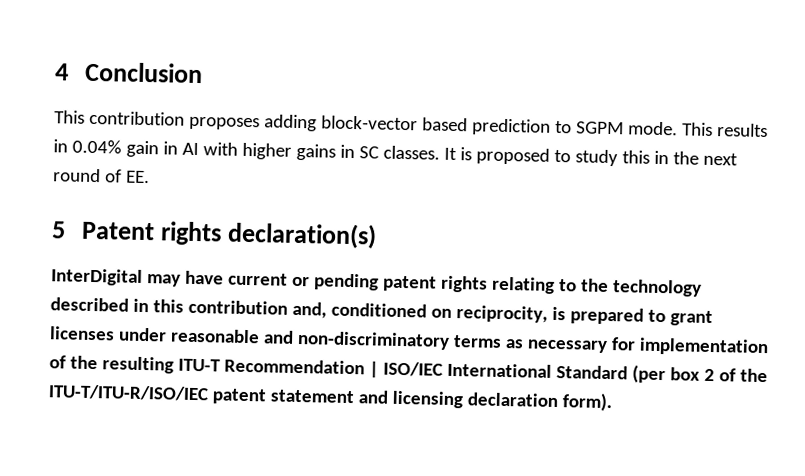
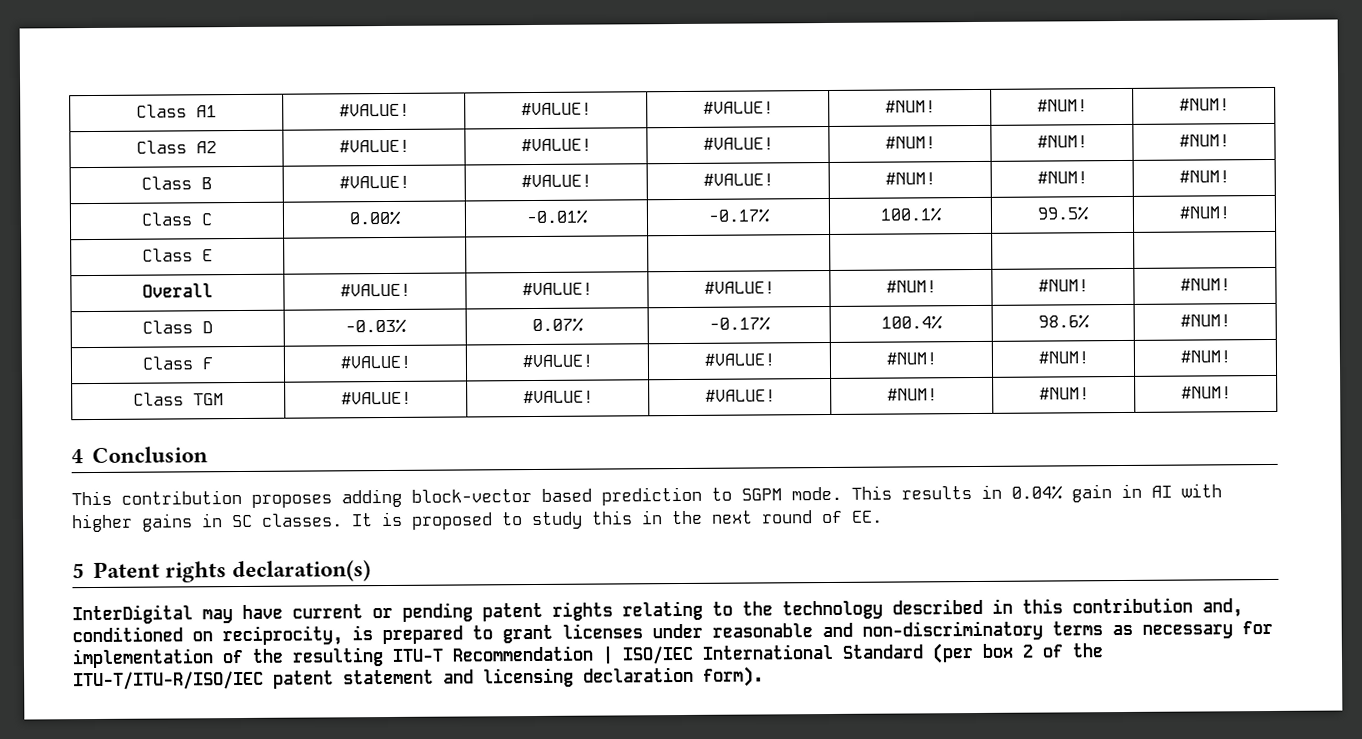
(54, 72) none -> [136,104,217,118] [338,103,410,117] [520,102,592,116] [702,101,774,114] [884,100,936,113] [1036,99,1088,112] [1178,98,1230,111] [136,140,217,154] [338,139,410,153] [520,138,592,152] [702,137,774,150] [884,136,936,149] [1036,135,1088,148] [1178,134,1230,147] [141,176,212,190] [338,175,410,189] [520,174,592,188] [702,173,774,186] [884,172,936,185] [1036,171,1088,184] [1178,170,1230,183] [141,212,213,226] [348,210,402,226] [525,209,589,225] [707,208,771,223] [879,207,942,222] [1036,206,1089,221] [1178,206,1230,219] [142,248,213,262] [142,283,213,298] [339,283,411,297] [521,282,593,296] [703,281,775,294] [885,280,937,293] [1037,279,1089,292] [1179,278,1231,291] [142,320,213,334] [344,318,407,334] [531,317,584,333] [708,316,771,331] [880,315,943,330] [1037,314,1090,329] [1179,314,1231,327] [142,356,213,370] [339,355,411,369] [521,354,593,368] [703,353,775,366] [885,352,937,365] [1037,351,1089,364] [1179,350,1231,363] [133,392,224,406] [340,391,412,405] [522,390,594,404] [704,389,776,402] [886,388,938,401] [1038,387,1090,400] [1180,386,1232,399] Class A1 | #VALUE! | #VALUE! | #VALUE! | #NUM! | #NUM! | #NUM! // Class A2 | #VALUE! | #VALUE! | #VALUE! | #NUM! | #NUM! | #NUM! // Class B | #VALUE! | #VALUE! | #VALUE! | #NUM! | #NUM! | #NUM! // Class C | 0.00% | -0.01% | -0.17% | 100.1% | 99.5% | #NUM! // Class E | | | | | | // Overall | #VALUE! | #VALUE! | #VALUE! | #NUM! | #NUM! | #NUM! // Class D | -0.03% | 0.07% | -0.17% | 100.4% | 98.6% | #NUM! // Class F | #VALUE! | #VALUE! | #VALUE! | #NUM! | #NUM! | #NUM! // Class TGM | #VALUE! | #VALUE! | #VALUE! | #NUM! | #NUM! | #NUM! //

